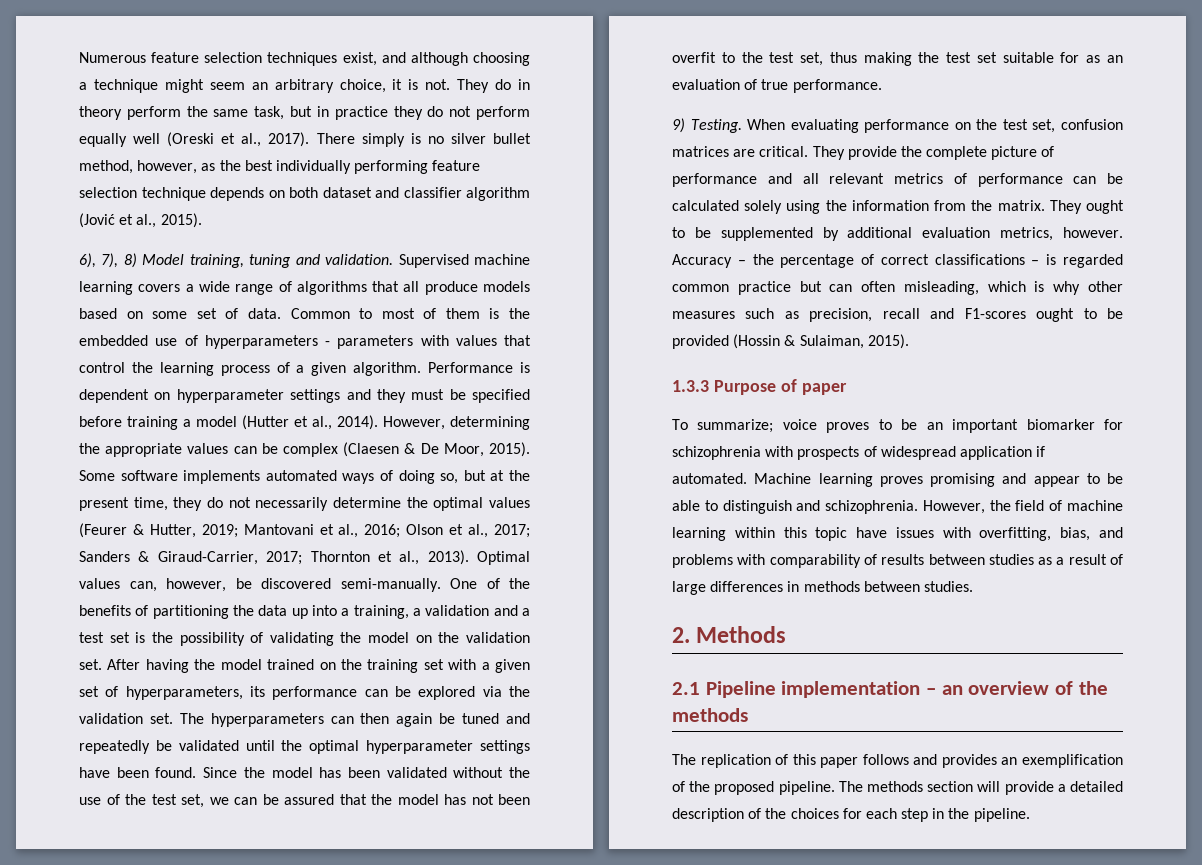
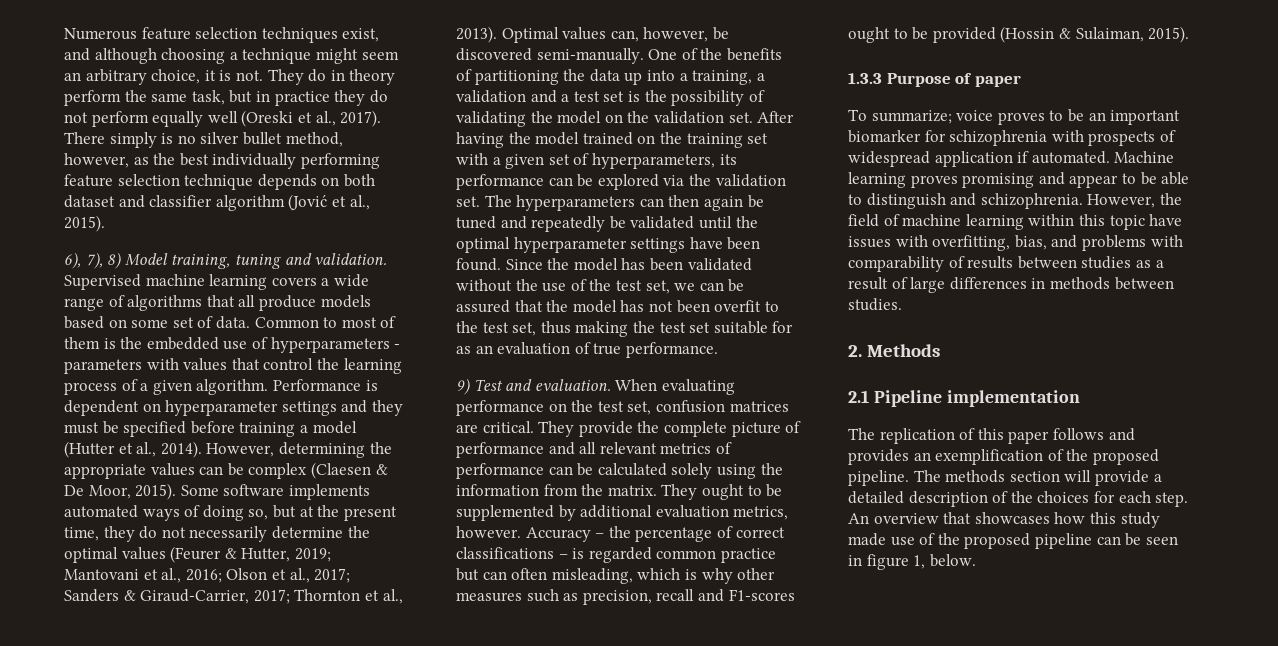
[690,119,742,133] Testing. -> [473,379,611,391] Test and evaluation.
[926,681,1108,695] [672,708,748,722] – an overview of the methods -> (1080, 398) none
[901,808,1030,822] step in the pipeline. -> [1155,492,1189,507] [848,512,1160,528] [848,533,1178,549] [848,554,976,570] step. An overview that showcases how this study made use of the proposed pipeline can be seen in figure 1, below.

